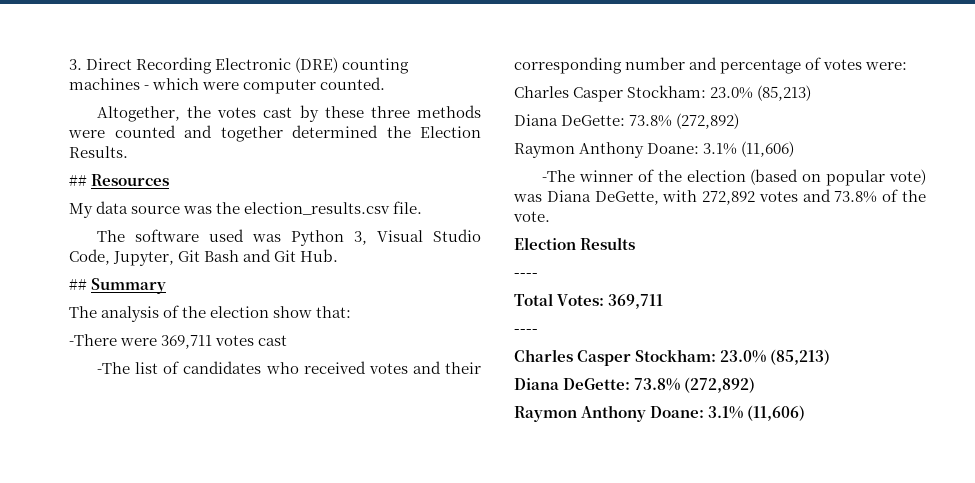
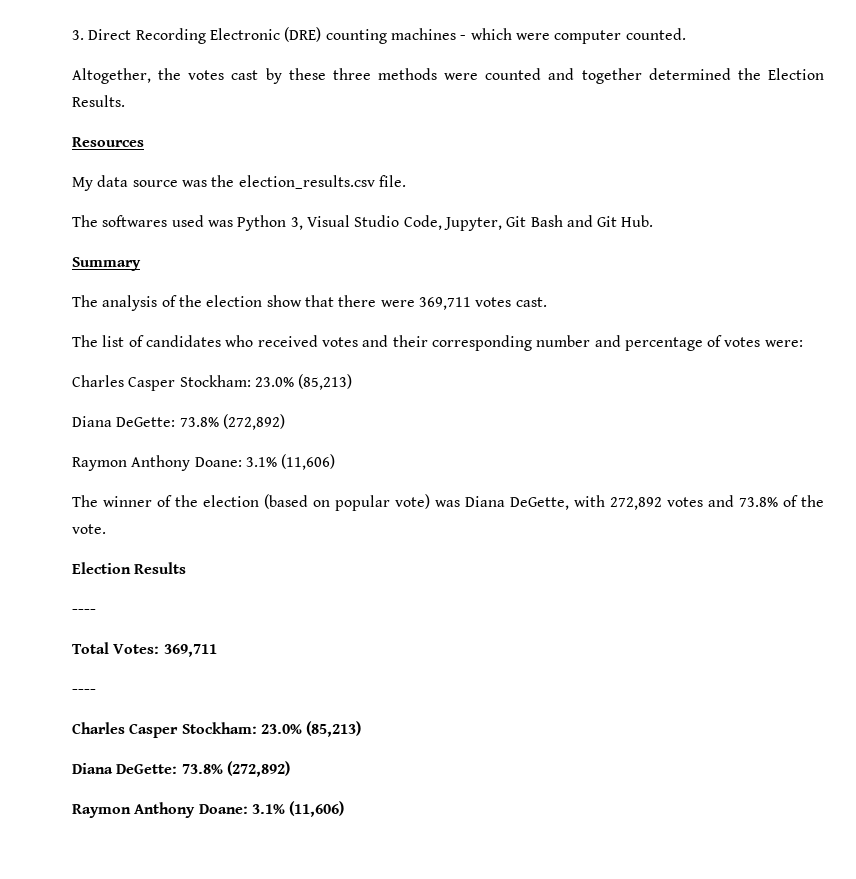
[69,175,87,186] ## -> (125, 101) none
[135,229,200,242] software -> [102,215,168,227] softwares
[69,279,87,290] ## -> (654, 221) none
[316,306,352,318] [69,334,117,346] that: // -There -> [304,295,377,307] that there
[258,335,288,346] [97,362,131,374] cast // -The -> [515,297,547,307] [72,335,98,347] cast. // The
[542,170,576,182] -The -> [72,495,98,507] The

